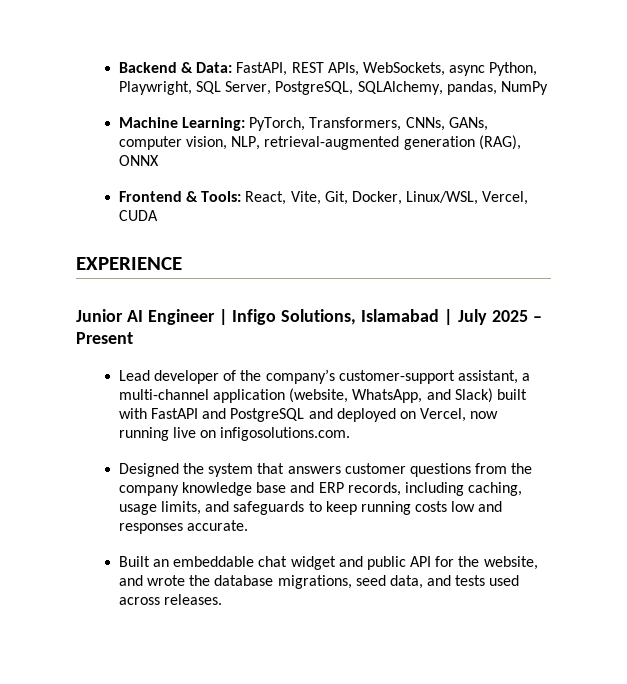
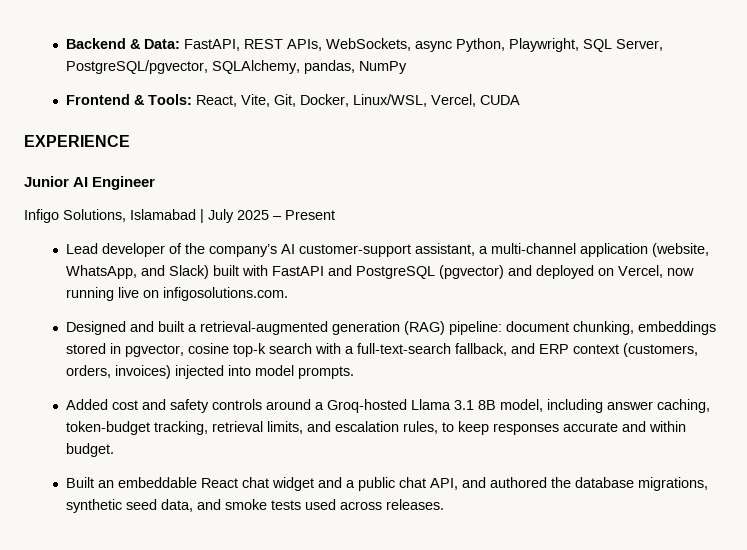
[275,81,354,95] PostgreSQL, -> [65,60,208,74] PostgreSQL/pgvector,
[118,117,488,131] [118,135,521,150] [118,155,159,166] // Machine Learning: PyTorch, Transformers, CNNs, GANs, computer vision, NLP, retrieval-augmented generation (RAG), ONNX -> (407, 67) none
[218,309,228,325] | -> (156, 183) //
(335, 376) none -> [280,244,295,254] AI
(305, 415) none -> [438,265,504,279] (pgvector)
[182,463,533,477] [118,482,523,496] [118,501,503,515] [118,520,248,534] the system that answers customer questions from the company knowledge base and ERP records, including caching, usage limits, and safeguards to keep running costs low and responses accurate. -> [129,321,716,335] [65,343,698,357] [65,365,354,379] [65,399,710,413] [65,421,686,435] [65,443,114,457] and built a retrieval-augmented generation (RAG) pipeline: document chunking, embeddings stored in pgvector, cosine top-k search with a full-text-search fallback, and ERP context (customers, orders, invoices) injected into model prompts. // Added cost and safety controls around a Groq-hosted Llama 3.1 8B model, including answer caching, token-budget tracking, retrieval limits, and escalation rules, to keep responses accurate and within budget.
(255, 561) none -> [200,478,238,488] React
[366,556,538,570] [118,575,185,586] public API for the website, and wrote -> [345,477,547,491] a public chat API, and authored
(352, 582) none -> [65,499,122,513] synthetic
(452, 580) none -> [224,499,267,510] smoke

